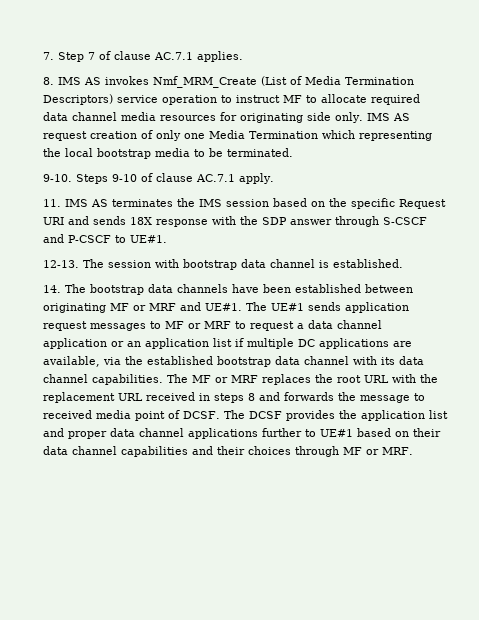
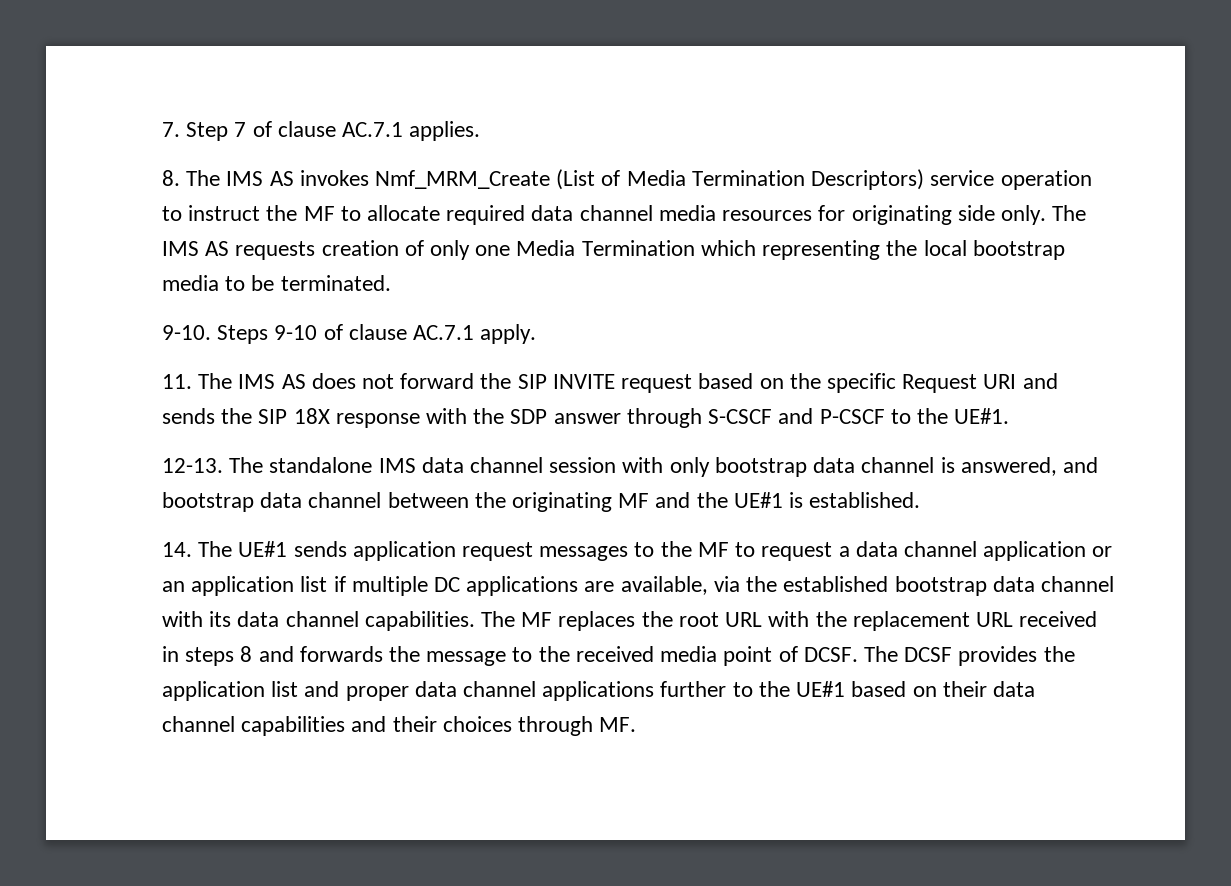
(55, 81) none -> [186,170,221,186] The
(281, 99) none -> [266,205,298,221] the
[367,113,411,121] [43,131,88,141] IMS AS request -> [1052,205,1087,221] [161,241,316,260] The IMS AS requests
[65,198,270,207] IMS AS terminates the IMS session -> [198,373,693,393] The IMS AS does not forward the SIP INVITE request
(127, 220) none -> [221,408,288,424] the SIP
(127, 239) none -> [916,408,948,424] the
(105, 263) none -> [269,457,544,473] standalone IMS data channel
(180, 263) none -> [669,457,710,477] only
[333,259,404,268] [43,284,414,295] [43,302,243,313] established. // 14. The bootstrap data channels have been established between originating MF or MRF and UE#1. -> [960,457,1098,476] [161,492,921,512] [161,542,192,557] answered, and bootstrap data channel between the originating MF and the UE#1 is established. // 14.
[165,321,232,329] MF or MRF -> [660,541,729,557] the MF
[215,375,259,383] or MRF -> (553, 619) none
(426, 397) none -> [538,646,570,662] the
(317, 433) none -> [758,681,790,697] the
[343,447,414,455] MF or MRF. -> [599,717,637,732] MF.

